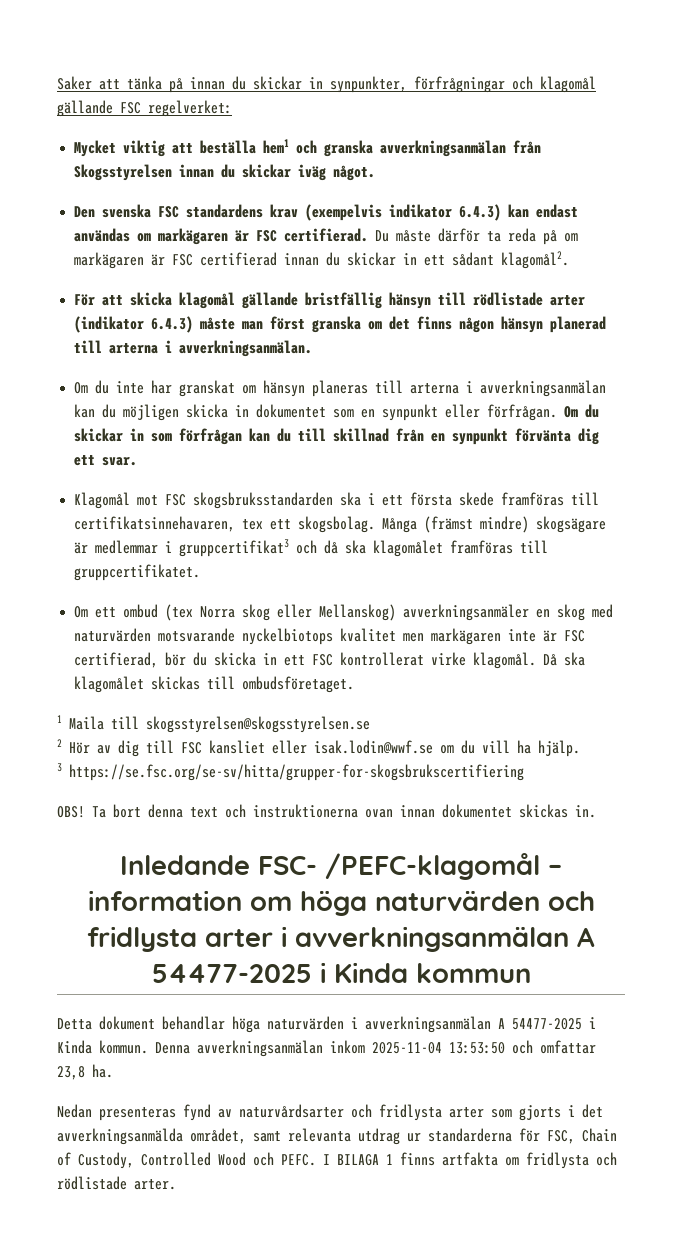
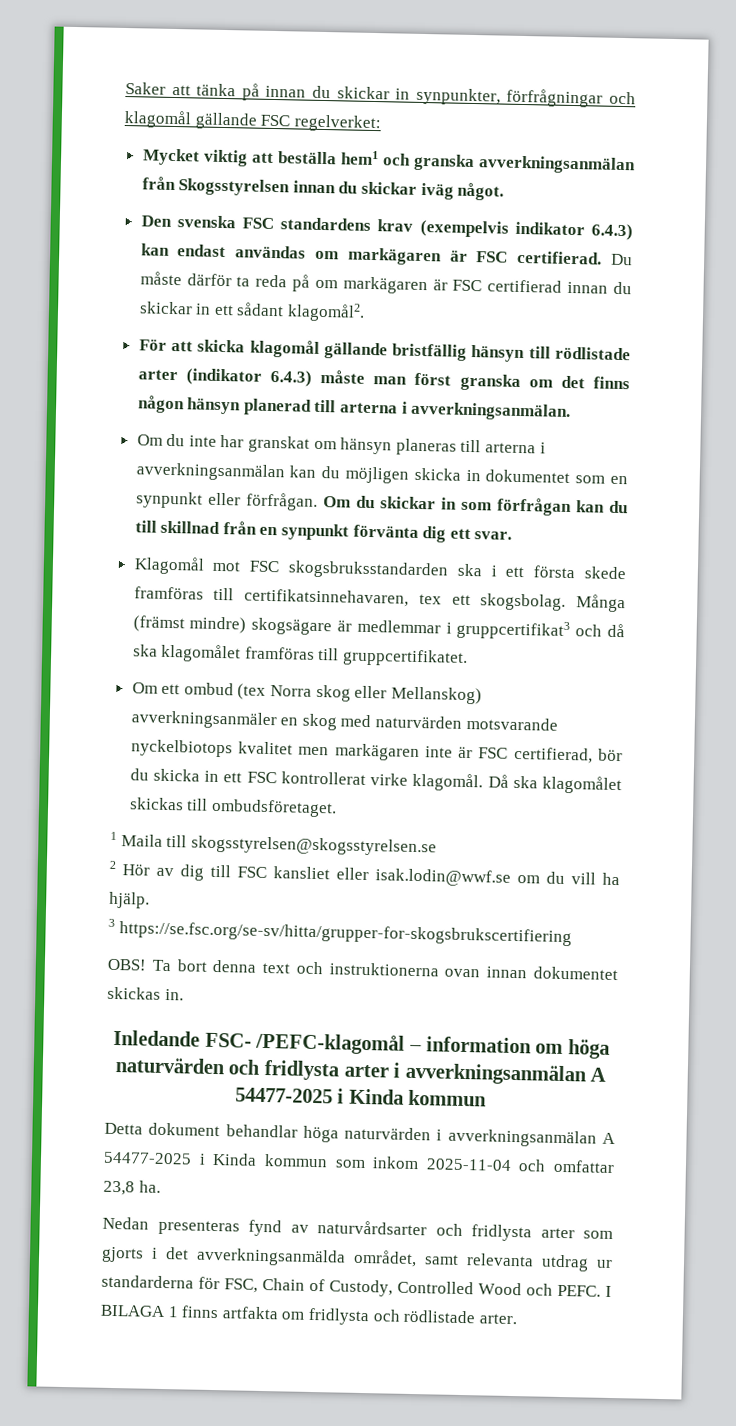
[99,1040,323,1057] kommun. Denna avverkningsanmälan -> [263,1154,366,1169] kommun som
[449,1042,505,1054] 13:53:50 -> (512, 1164) none

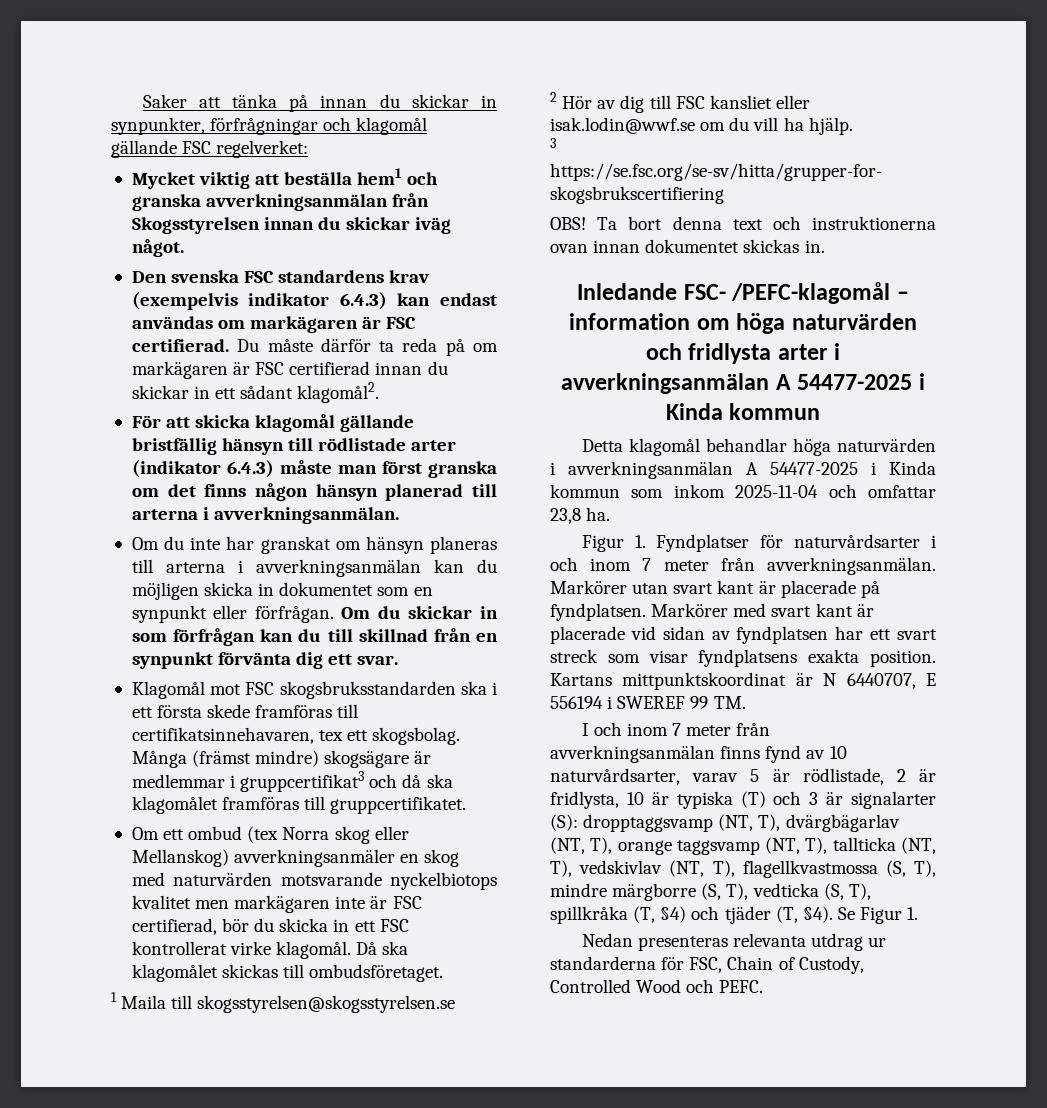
[148,1122,221,1137] dokument -> [628,438,700,456] klagomål
[102,1216,613,1242] [101,1246,459,1268] Nedan presenteras fynd av naturvårdsarter och fridlysta arter som gjorts i det avverkningsanmälda området, samt -> [581,534,936,552] [550,557,936,575] [550,580,880,598] [550,603,874,621] [550,626,937,644] [550,649,936,667] [550,672,936,690] [550,696,746,709] [581,722,771,736] [550,745,847,763] [550,768,936,785] [550,791,936,809] [550,814,900,832] [550,837,936,855] [550,860,936,878] [550,883,871,901] [550,906,919,924] [581,933,728,951] Figur 1. Fyndplatser för naturvårdsarter i och inom 7 meter från avverkningsanmälan. Markörer utan svart kant är placerade på fyndplatsen. Markörer med svart kant är placerade vid sidan av fyndplatsen har ett svart streck som visar fyndplatsens exakta position. Kartans mittpunktskoordinat är N 6440707, E 556194 i SWEREF 99 TM. // I och inom 7 meter från avverkningsanmälan finns fynd av 10 naturvårdsarter, varav 5 är rödlistade, 2 är fridlysta, 10 är typiska (T) och 3 är signalarter (S): dropptaggsvamp (NT, T), dvärgbägarlav (NT, T), orange taggsvamp (NT, T), tallticka (NT, T), vedskivlav (NT, T), flagellkvastmossa (S, T), mindre märgborre (S, T), vedticka (S, T), spillkråka (T, §4) och tjäder (T, §4). Se Figur 1. // Nedan presenteras
[605,1285,612,1298] [100,1304,517,1326] I BILAGA 1 finns artfakta om fridlysta och rödlistade arter. -> (764, 986) none

